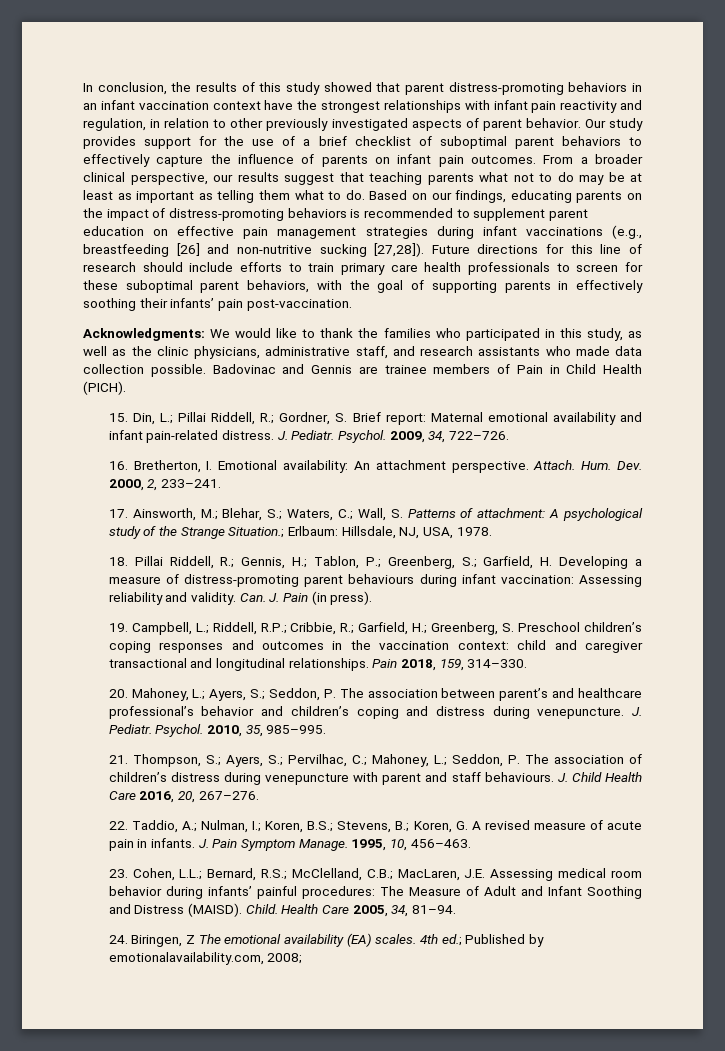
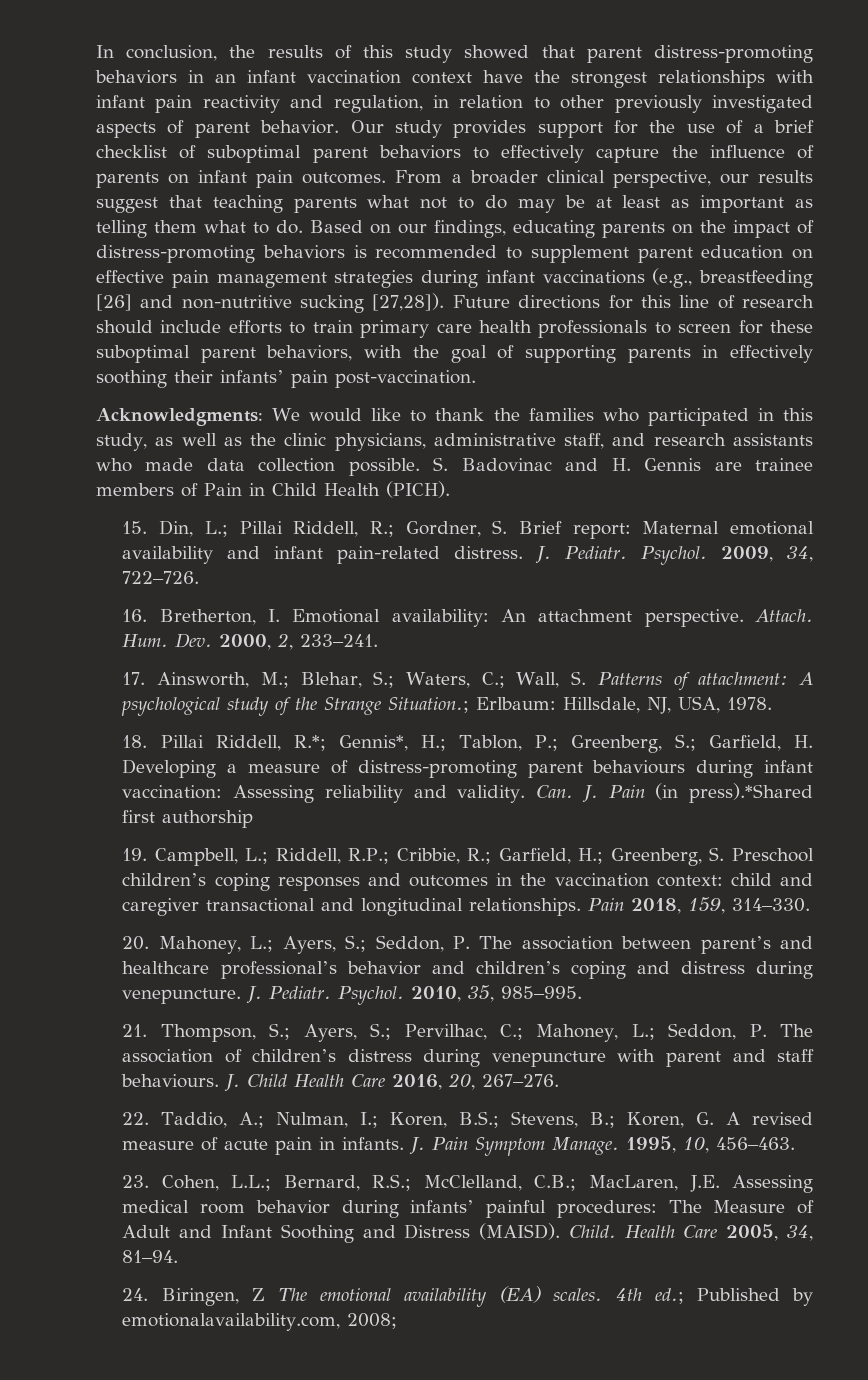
(206, 370) none -> [433,457,449,471] S.
(305, 369) none -> [611,458,631,471] H.
[220,557,286,569] R.; Gennis, -> [293,735,408,751] R.*; Gennis*,
[330,591,373,605] press). -> [688,783,813,803] [122,810,254,828] press).*Shared first authorship

